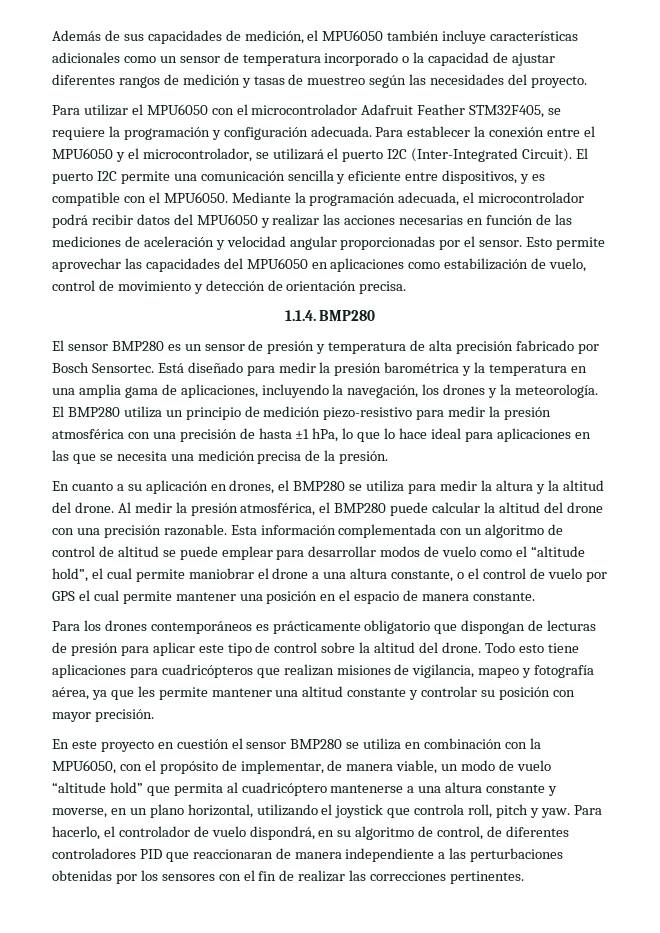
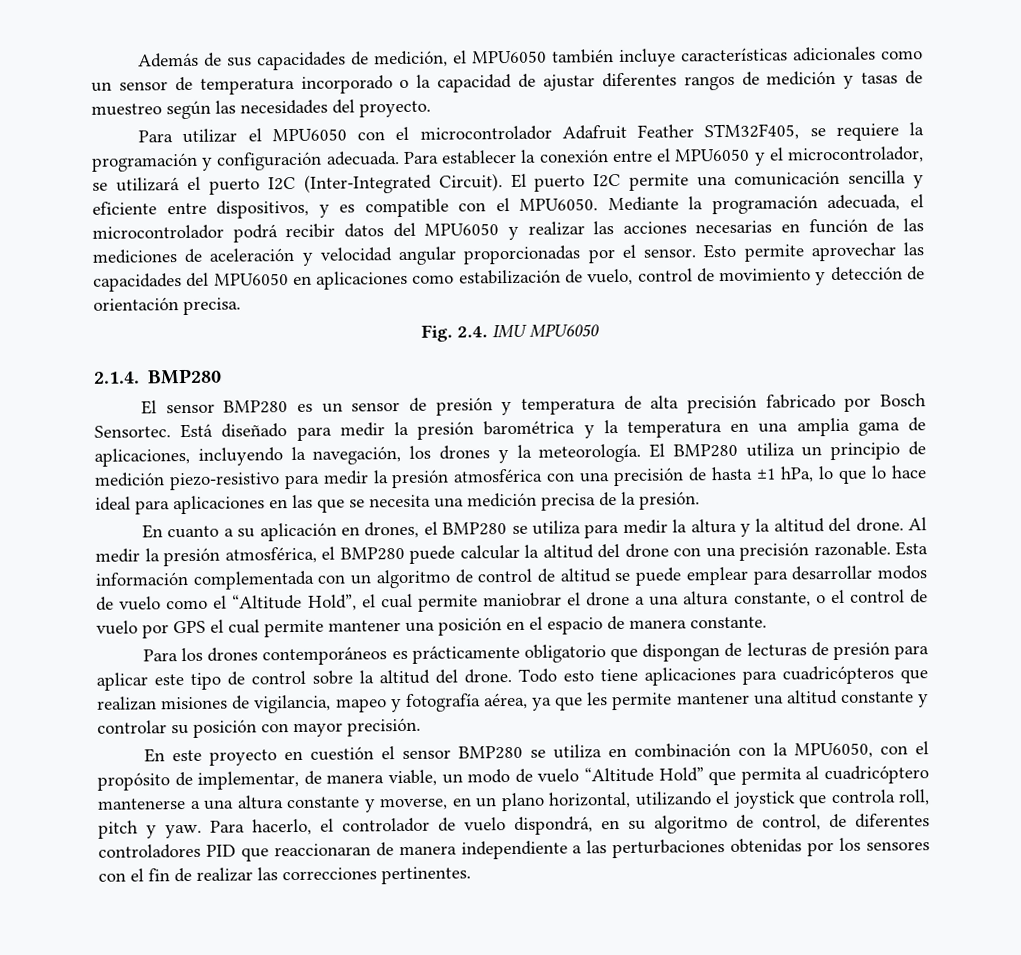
[284,310,316,321] 1.1.4. -> [420,323,600,342] [94,371,140,384] Fig. 2.4. IMU MPU6050 // 2.1.4.
[530,546,585,557] [52,568,88,582] “altitude hold”, -> [232,593,357,611] “Altitude Hold”,
[52,782,143,793] “altitude hold” -> [584,766,704,783] “Altitude Hold”

